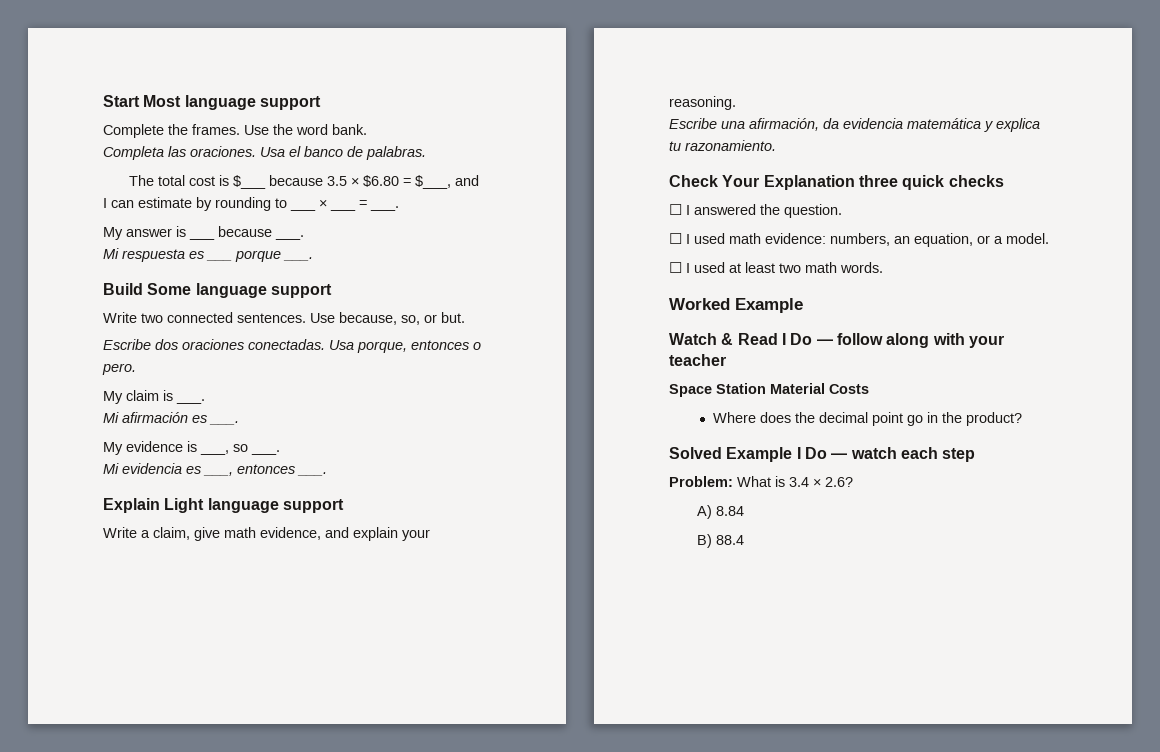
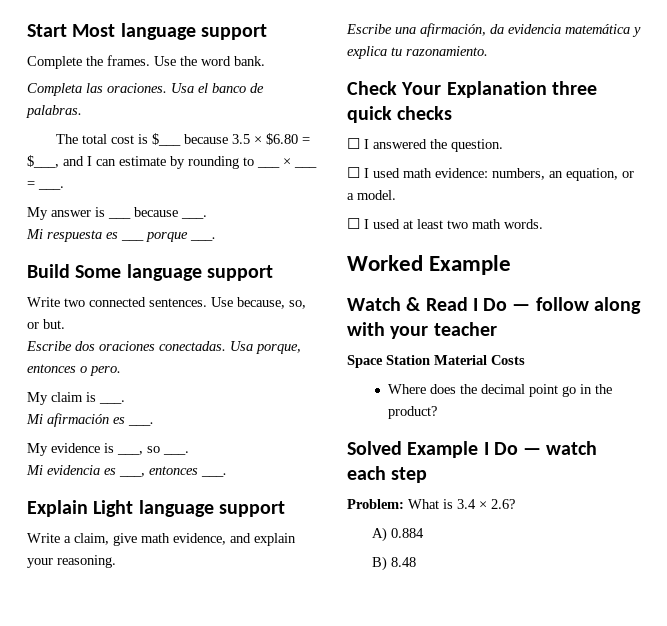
[715,506,744,516] 8.84 -> [390,528,424,538] 0.884
[715,535,744,545] 88.4 -> [390,557,416,567] 8.48

